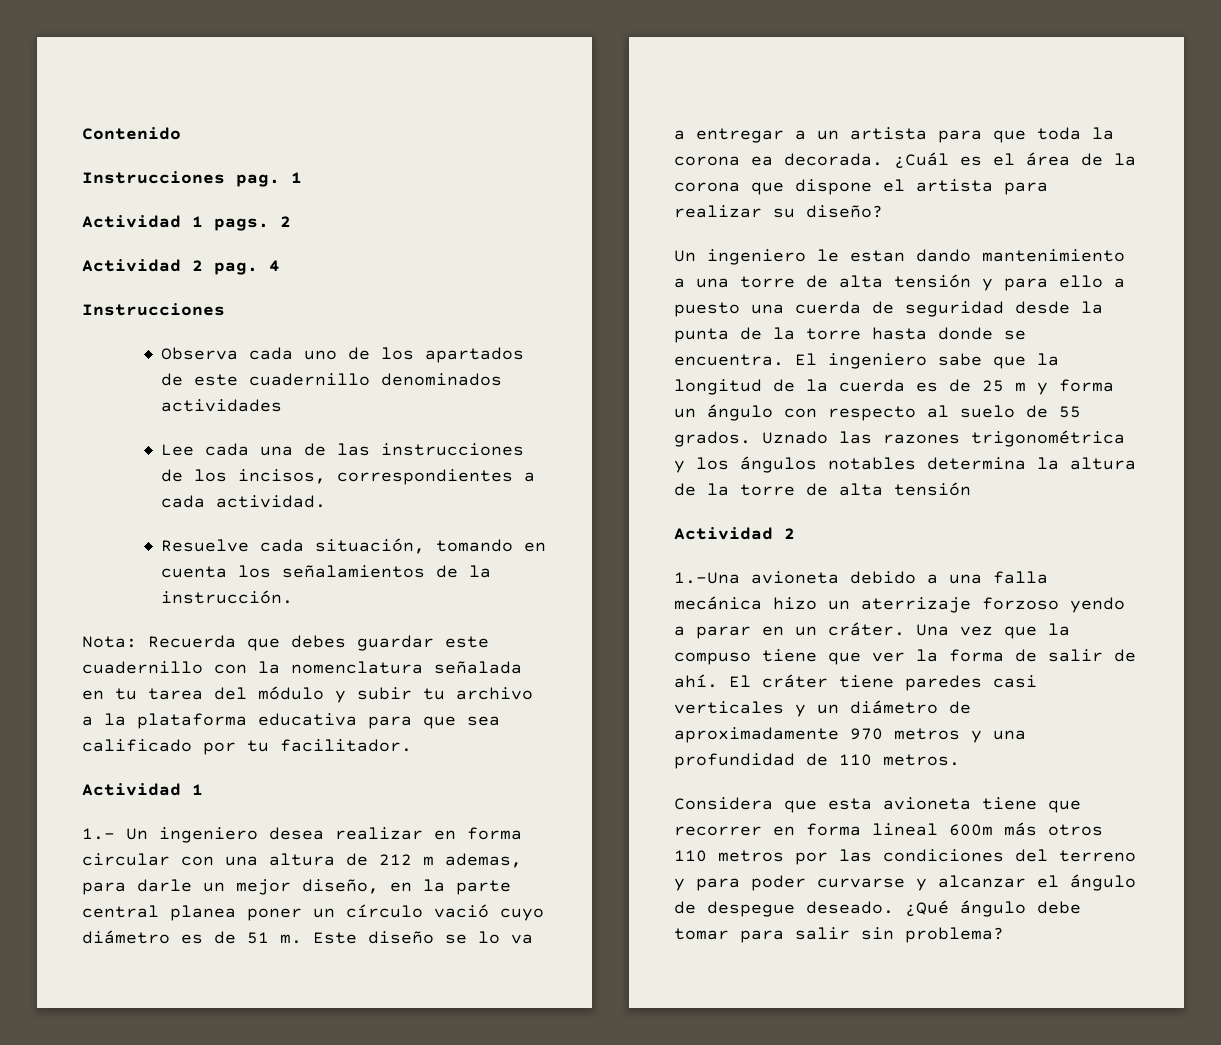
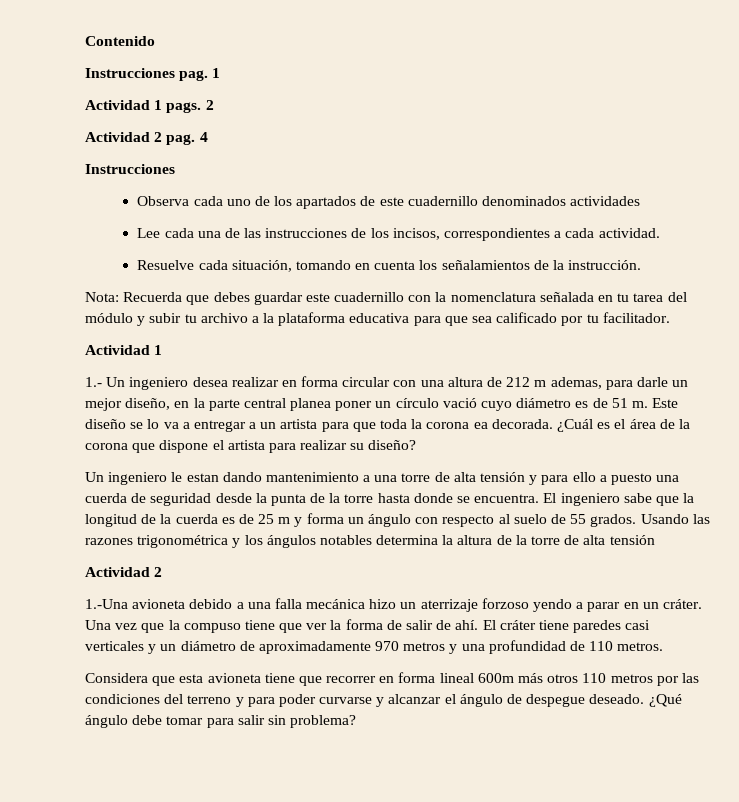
[762,431,828,444] Uznado -> [640,514,689,524] Usando

